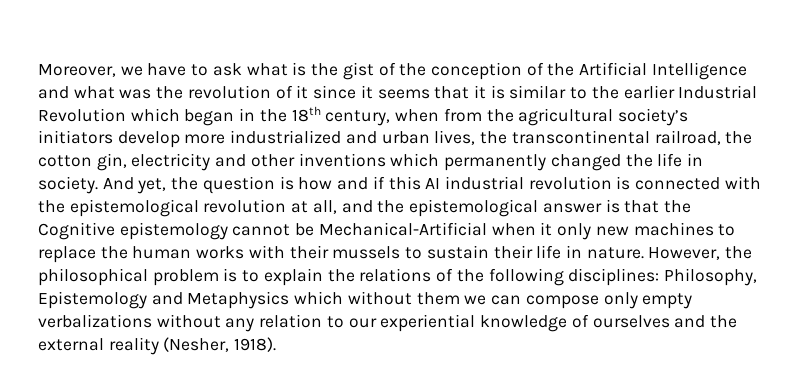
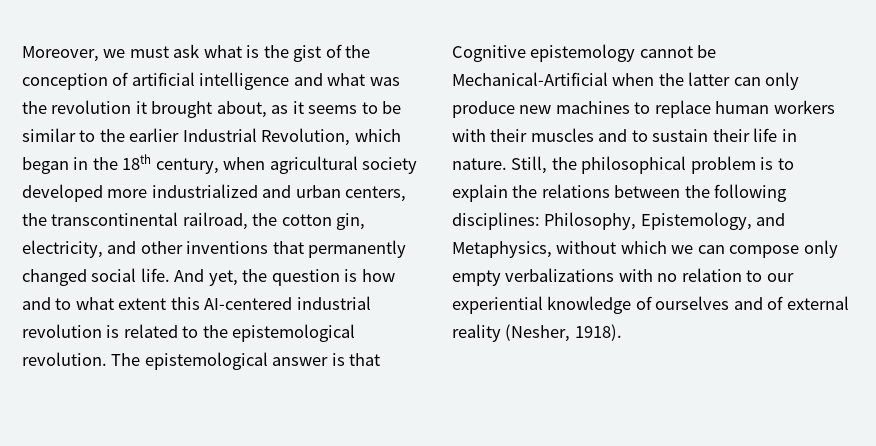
[147,63,209,76] have to -> [129,46,169,58] must
[547,62,747,80] the Artificial Intelligence -> [131,72,290,90] artificial intelligence
[275,85,505,99] of it since it seems that it is -> [135,101,402,118] it brought about, as it seems to be
[38,108,126,122] Revolution -> [261,128,351,146] Revolution,
[443,108,688,126] [38,130,180,148] from the agricultural society’s initiators develop -> [269,156,418,174] [22,184,103,202] agricultural society developed
[434,130,476,145] lives, -> [345,186,407,202] centers,
[131,153,211,171] electricity -> [22,240,103,258] electricity,
[390,153,440,167] which -> [272,241,304,254] that
[625,153,703,167] [38,176,98,194] the life in society. -> [91,268,170,282] social life.
[372,176,761,190] [38,199,405,217] if this AI industrial revolution is connected with the epistemological revolution at all, and the -> [55,296,371,310] [22,324,356,342] [22,352,141,366] to what extent this AI-centered industrial revolution is related to the epistemological revolution. The
[663,200,691,213] the -> (381, 359) none
[540,222,736,240] [38,245,401,263] it only new machines to replace the human works with their mussels -> [658,72,800,90] [452,100,835,118] [452,128,628,142] the latter can only produce new machines to replace human workers with their muscles and
[648,247,721,260] However, -> [511,156,548,174] Still,
[436,268,454,282] of -> [614,185,681,198] between
[38,291,460,309] Epistemology and Metaphysics which without them -> [640,212,786,230] [452,241,667,258] Epistemology, and Metaphysics, without which
[156,314,255,332] without any -> [618,269,678,282] with no
[709,315,737,328] the -> [767,296,784,310] of

